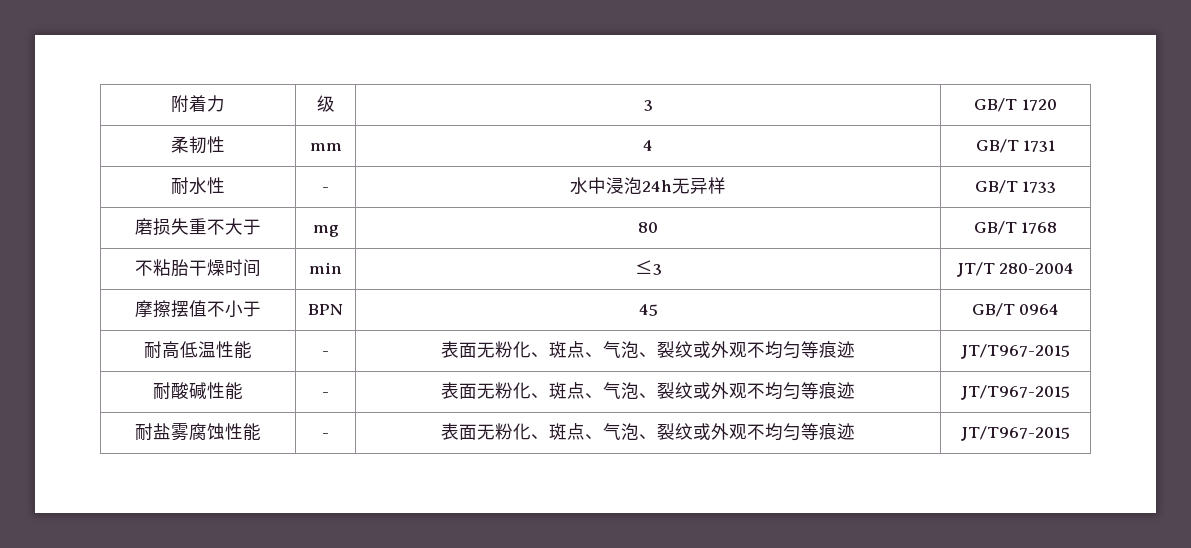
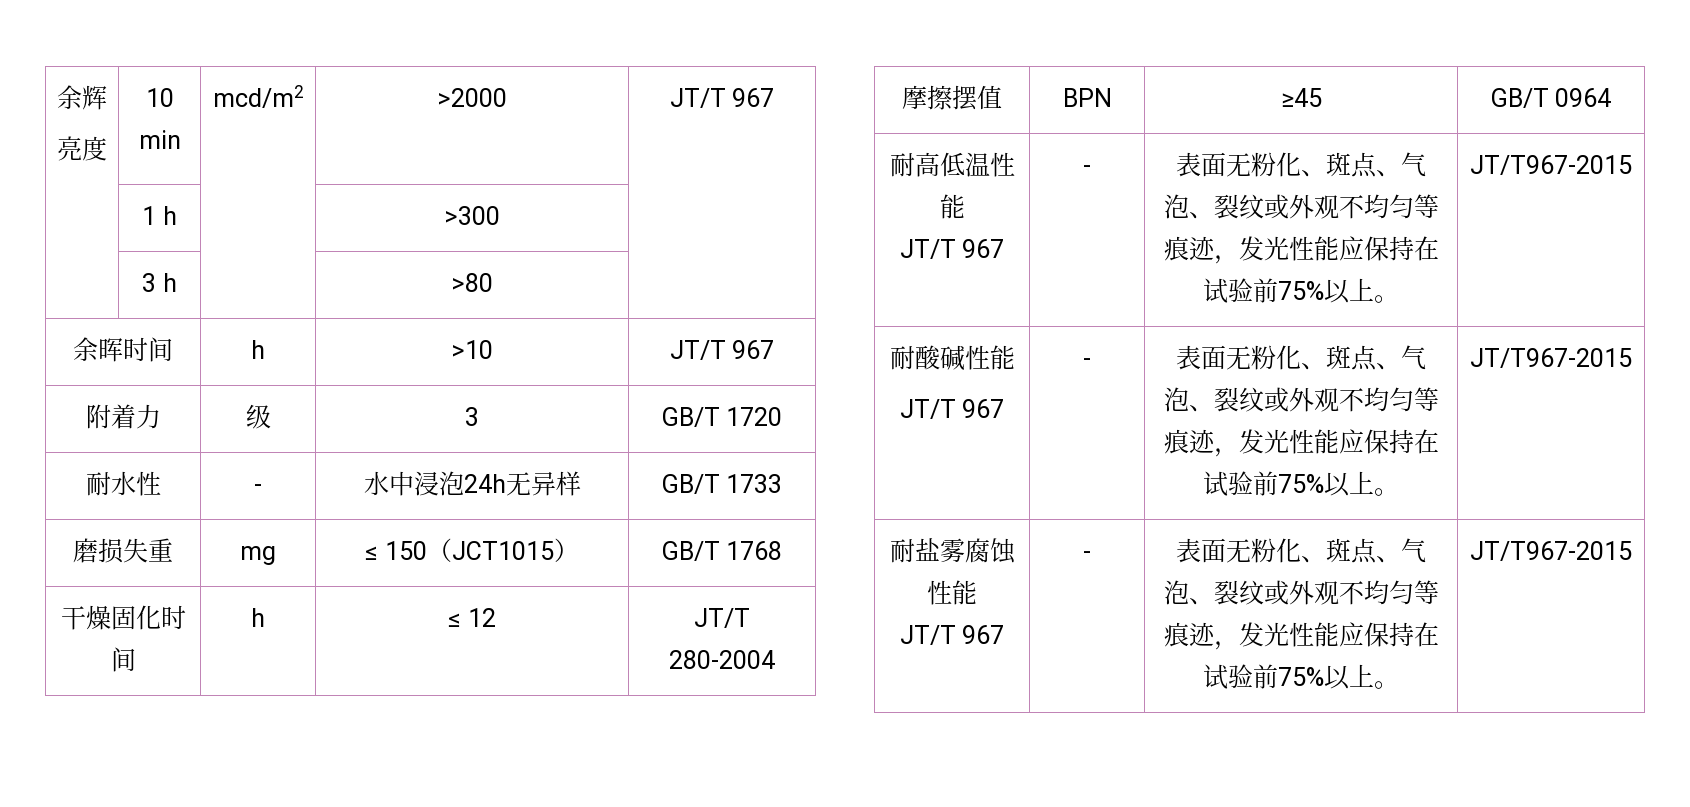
(171, 104) none -> [57,85,107,110] [57,136,107,161] [145,88,174,107] [138,130,181,149] [212,85,304,108] [437,88,507,107] [669,88,775,108] [142,206,177,225] [444,206,500,225] [142,273,177,292] [451,273,493,292] [73,337,173,362] [251,340,265,359] [451,340,493,359] [669,340,775,360] 余辉 // 亮度 | 10 min | mcd/m2 | >2000 | JT/T 967 // | 1 h | | >300 | // | 3 h | | >80 | // 余晖时间 | h | >10 | JT/T 967 //
[171,136,225,154] [309,143,342,151] [643,140,654,151] [975,139,1056,153] // 柔韧性 | mm | 4 | GB/T 1731 -> (783, 416) none
[207,218,261,235] 不大于 -> (173, 550) none
[638,222,659,233] 80 -> [365,538,579,562] ≤ 150（JCT1015）
[135,259,261,277] [309,262,342,274] [634,260,662,275] 不粘胎干燥时间 | min | ≤3 -> [60,605,186,630] [110,647,136,672] [251,608,265,627] [448,608,496,627] 干燥固化时间 | h | ≤ 12
[207,300,261,318] 不小于 -> (1002, 97) none
[638,304,658,316] 45 -> [1280,88,1322,107] ≥45
(252, 350) none -> [899,239,1005,259] // JT/T 967
(856, 349) none -> [1213,236,1439,264] [1203,278,1399,304] ，发光性能应保持在试验前75%以上。
(243, 391) none -> [899,399,1005,419] // JT/T 967
(856, 390) none -> [1213,429,1439,457] [1203,471,1399,497] ，发光性能应保持在试验前75%以上。
(261, 432) none -> [899,625,1005,645] // JT/T 967
(856, 431) none -> [1213,622,1439,650] [1203,664,1399,690] ，发光性能应保持在试验前75%以上。

